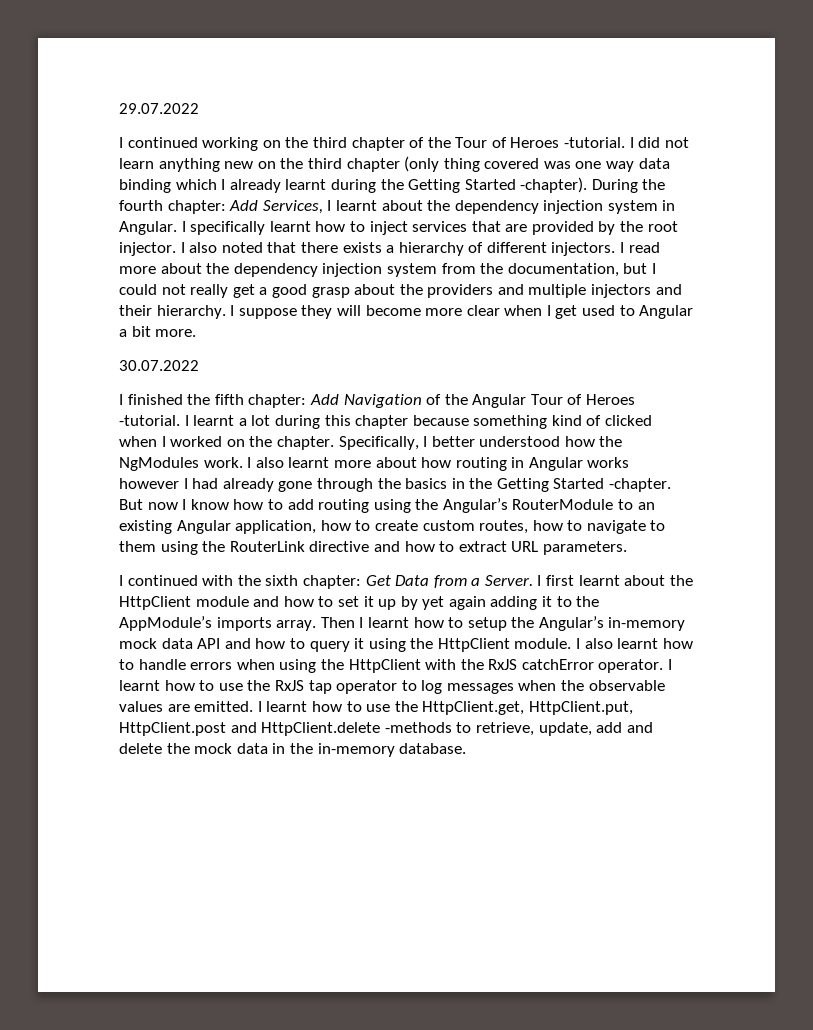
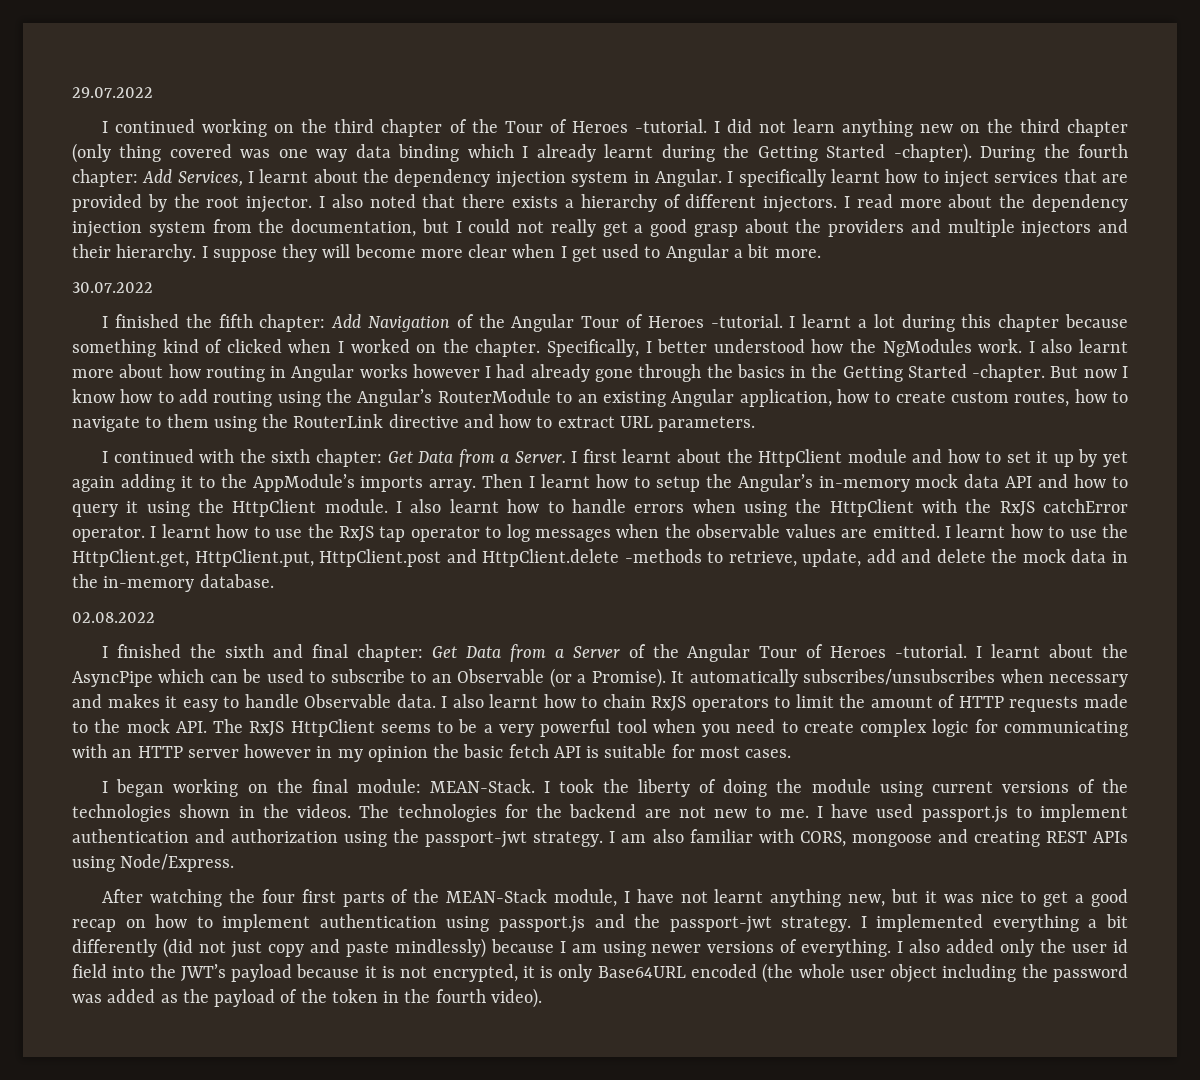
(467, 748) none -> [72,612,155,623] [102,644,1129,662] [72,668,1128,688] [72,694,1128,712] [72,719,1128,737] [72,744,792,762] [102,779,1129,797] [72,804,1128,823] [72,829,1128,848] [72,854,235,872] [102,889,1128,907] [72,914,1128,933] [72,938,1129,958] [72,963,1129,983] [72,988,542,1008] // 02.08.2022 // I finished the sixth and final chapter: Get Data from a Server of the Angular Tour of Heroes -tutorial. I learnt about the AsyncPipe which can be used to subscribe to an Observable (or a Promise). It automatically subscribes/unsubscribes when necessary and makes it easy to handle Observable data. I also learnt how to chain RxJS operators to limit the amount of HTTP requests made to the mock API. The RxJS HttpClient seems to be a very powerful tool when you need to create complex logic for communicating with an HTTP server however in my opinion the basic fetch API is suitable for most cases. // I began working on the final module: MEAN-Stack. I took the liberty of doing the module using current versions of the technologies shown in the videos. The technologies for the backend are not new to me. I have used passport.js to implement authentication and authorization using the passport-jwt strategy. I am also familiar with CORS, mongoose and creating REST APIs using Node/Express. // After watching the four first parts of the MEAN-Stack module, I have not learnt anything new, but it was nice to get a good recap on how to implement authentication using passport.js and the passport-jwt strategy. I implemented everything a bit differently (did not just copy and paste mindlessly) because I am using newer versions of everything. I also added only the user id field into the JWT’s payload because it is not encrypted, it is only Base64URL encoded (the whole user object including the password was added as the payload of the token in the fourth video).

